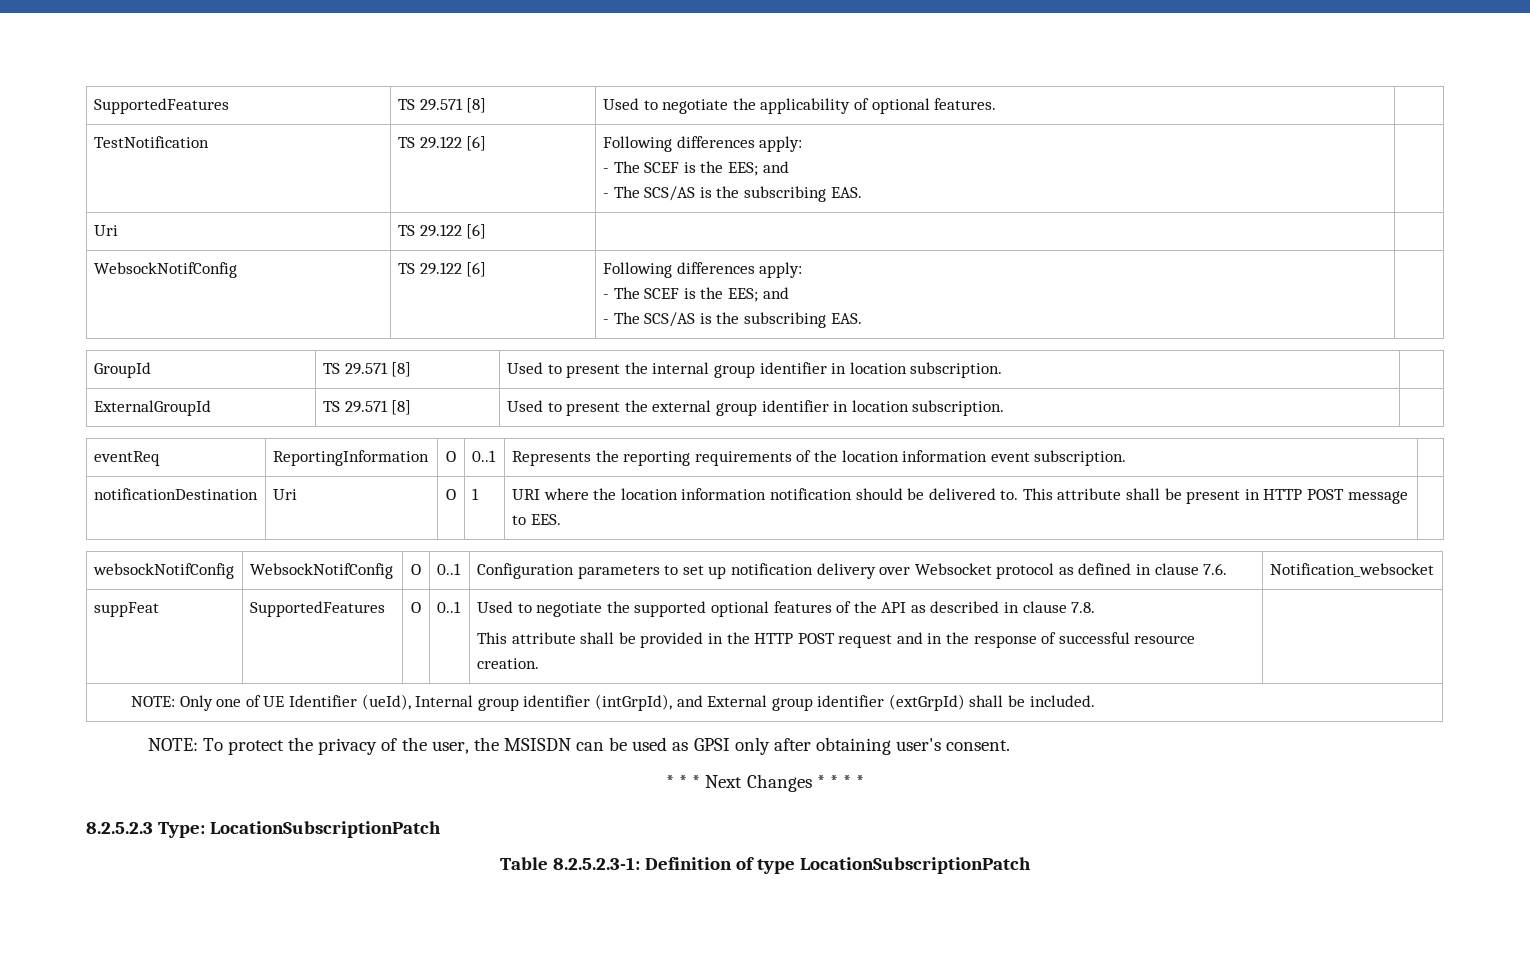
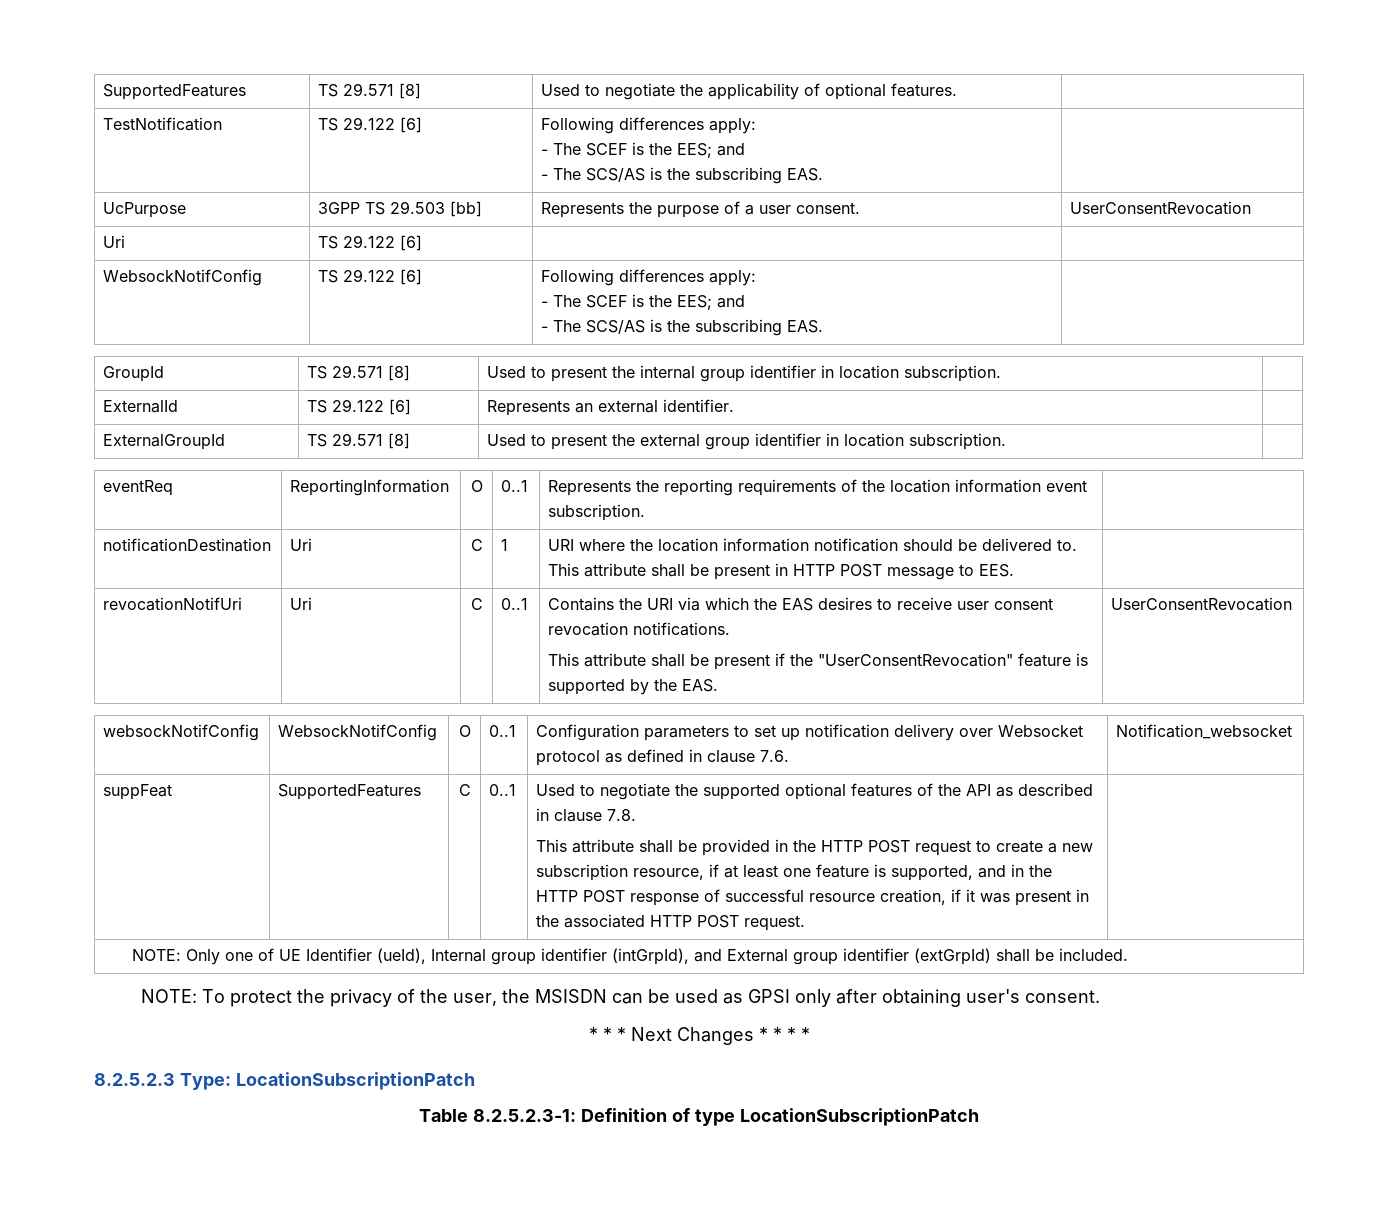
(862, 192) none -> [103,202,187,218] [318,201,483,217] [541,201,861,218] [1070,201,1252,215] // UcPurpose | 3GPP TS 29.503 [bb] | Represents the purpose of a user consent. | UserConsentRevocation
(1003, 370) none -> [103,400,179,413] [307,399,412,415] [487,399,735,416] // ExternalId | TS 29.122 [6] | Represents an external identifier. |
[446,489,456,500] O -> [470,539,483,551] C
(561, 519) none -> [103,597,243,611] [290,597,313,610] [470,598,483,610] [501,598,529,610] [548,597,1054,611] [548,622,731,636] [548,653,1089,670] [548,679,719,695] [1111,597,1293,611] // revocationNotifUri | Uri | C | 0..1 | Contains the URI via which the EAS desires to receive user consent revocation notifications. // This attribute shall be present if the "UserConsentRevocation" feature is supported by the EAS. | UserConsentRevocation
[411,602,421,613] O -> [458,784,471,796] C
(893, 641) none -> [976,840,1094,853] [536,864,974,881] to create a new subscription resource, if at least one feature is supported,
(970, 638) none -> [536,890,626,903] HTTP POST
[476,658,539,669] creation. -> [880,889,1090,906] [536,914,806,931] creation, if it was present in the associated HTTP POST request.

